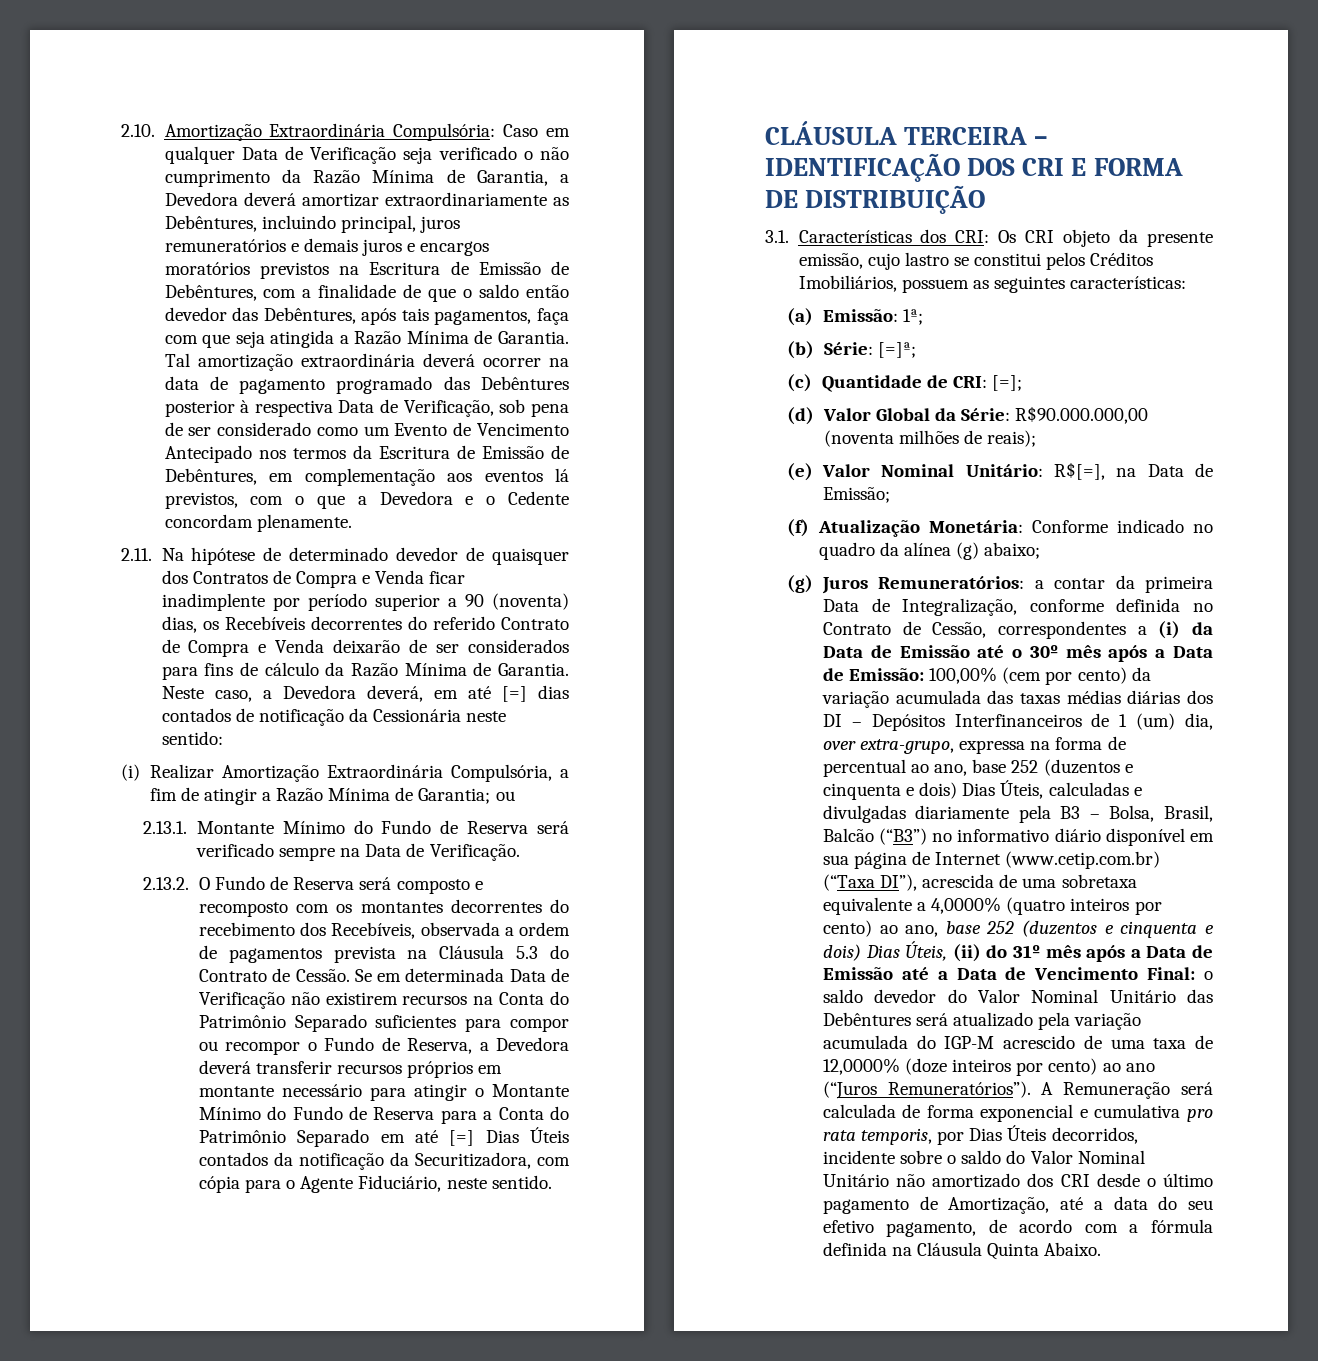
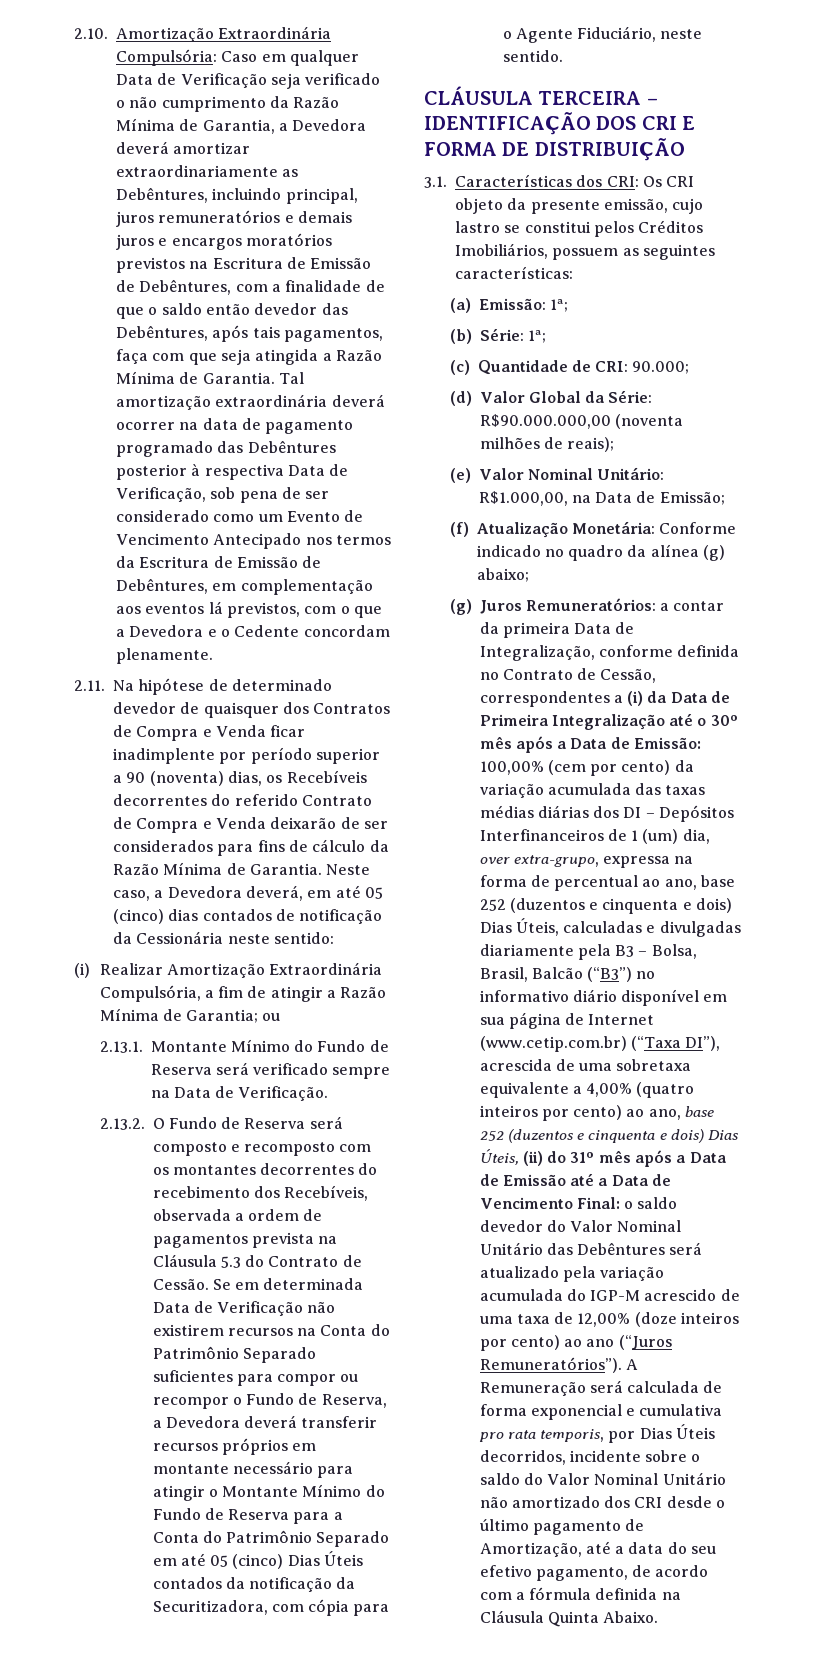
[501,686,527,702] [=] -> [364,887,383,899] [113,909,164,924] 05 (cinco)
[449,1130,475,1146] [=] -> [210,1554,284,1569] 05 (cinco)
[878,342,917,358] [=]ª; -> [527,330,546,343] 1ª;
[992,375,1023,391] [=]; -> [632,361,690,374] 90.000;
[1053,462,1105,480] R$[=], -> [478,491,568,506] R$1.000,00,
[899,645,970,658] Emissão -> [479,714,665,730] Primeira Integralização
[931,897,1002,914] 4,0000% -> [586,1083,633,1097] 4,00%
[822,1058,900,1075] 12,0000% -> [577,1313,631,1327] 12,00%

